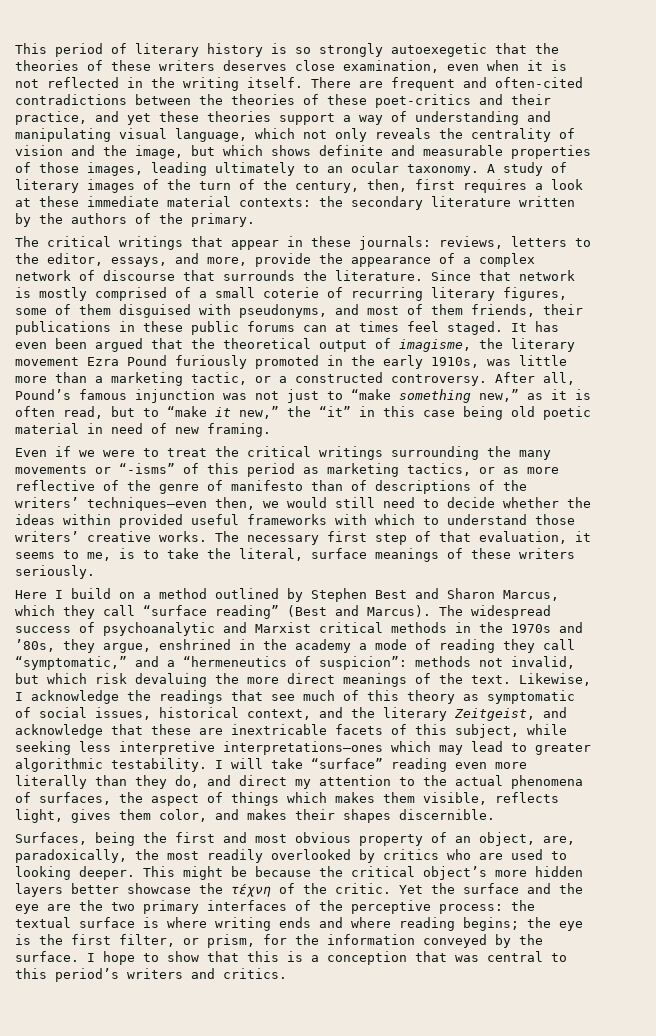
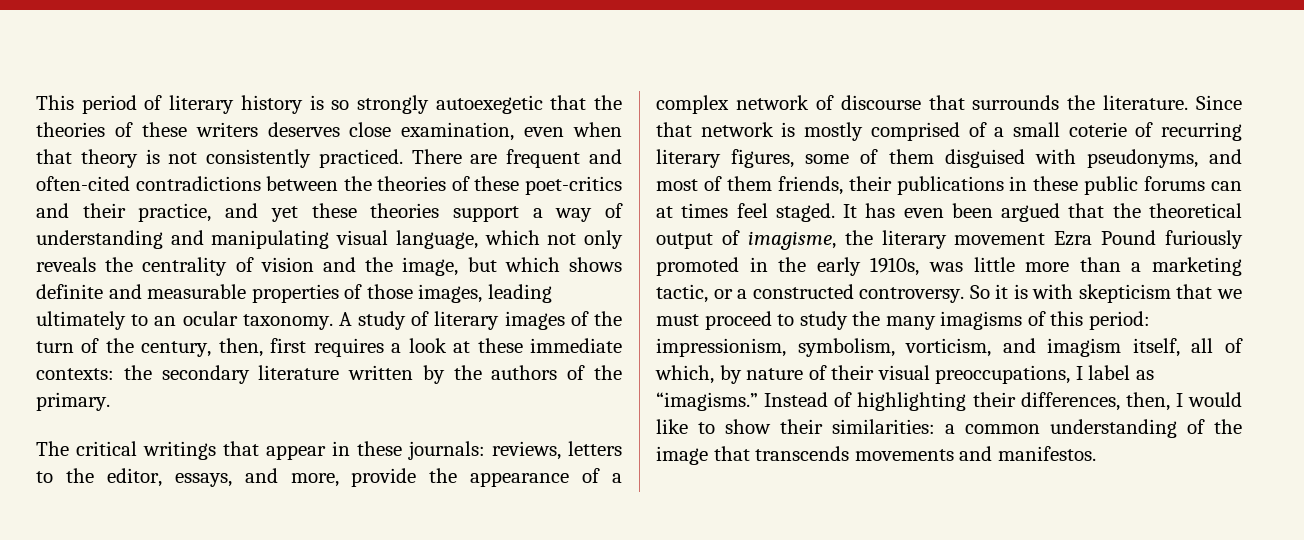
[527,60,567,71] [15,77,303,91] it is not reflected in the writing itself. -> [36,149,403,168] that theory is not consistently practiced.
[167,196,231,207] material -> (622, 345) none
[495,372,575,385] [15,389,591,403] [15,406,591,420] [15,423,271,437] [15,446,551,460] [15,463,559,477] [15,480,527,494] [15,497,591,511] [15,514,575,528] [15,531,591,545] [15,548,575,562] [15,565,95,579] [15,588,559,602] [15,605,551,619] [15,622,583,636] [15,639,575,653] [15,656,575,670] [15,673,591,687] [15,690,575,704] [15,707,567,721] [15,724,567,738] [15,741,591,755] [15,758,527,772] [15,775,583,789] [15,792,559,806] [15,809,495,823] [15,832,575,846] [15,849,567,863] [15,866,583,880] [15,883,583,897] [15,900,535,914] [15,917,583,931] [15,934,543,948] [15,951,567,965] [15,968,287,982] After all, Pound’s famous injunction was not just to “make something new,” as it is often read, but to “make it new,” the “it” in this case being old poetic material in need of new framing. // Even if we were to treat the critical writings surrounding the many movements or “-isms” of this period as marketing tactics, or as more reflective of the genre of manifesto than of descriptions of the writers’ techniques—even then, we would still need to decide whether the ideas within provided useful frameworks with which to understand those writers’ creative works. The necessary first step of that evaluation, it seems to me, is to take the literal, surface meanings of these writers seriously. // Here I build on a method outlined by Stephen Best and Sharon Marcus, which they call “surface reading” (Best and Marcus). The widespread success of psychoanalytic and Marxist critical methods in the 1970s and ’80s, they argue, enshrined in the academy a mode of reading they call “symptomatic,” and a “hermeneutics of suspicion”: methods not invalid, but which risk devaluing the more direct meanings of the text. Likewise, I acknowledge the readings that see much of this theory as symptomatic of social issues, historical context, and the literary Zeitgeist, and acknowledge that these are inextricable facets of this subject, while seeking less interpretive interpretations—ones which may lead to greater algorithmic testability. I will take “surface” reading even more literally than they do, and direct my attention to the actual phenomena of surfaces, the aspect of things which makes them visible, reflects light, gives them color, and makes their shapes discernible. // Surfaces, being the first and most obvious property of an object, are, paradoxically, the most readily overlooked by critics who are used to looking deeper. This might be because the critical object’s more hidden layers better showcase the τέχνη of the critic. Yet the surface and the eye are the two primary interfaces of the perceptive process: the textual surface is where writing ends and where reading begins; the eye is the first filter, or prism, for the information conveyed by the surface. I hope to show that this is a conception that was central to this period’s writers and critics. -> [969,284,1242,303] [656,311,1150,330] [656,338,1243,357] [655,365,1154,384] [656,392,1242,411] [656,419,1242,438] [656,446,1096,465] So it is with skepticism that we must proceed to study the many imagisms of this period: impressionism, symbolism, vorticism, and imagism itself, all of which, by nature of their visual preoccupations, I label as “imagisms.” Instead of highlighting their differences, then, I would like to show their similarities: a common understanding of the image that transcends movements and manifestos.

